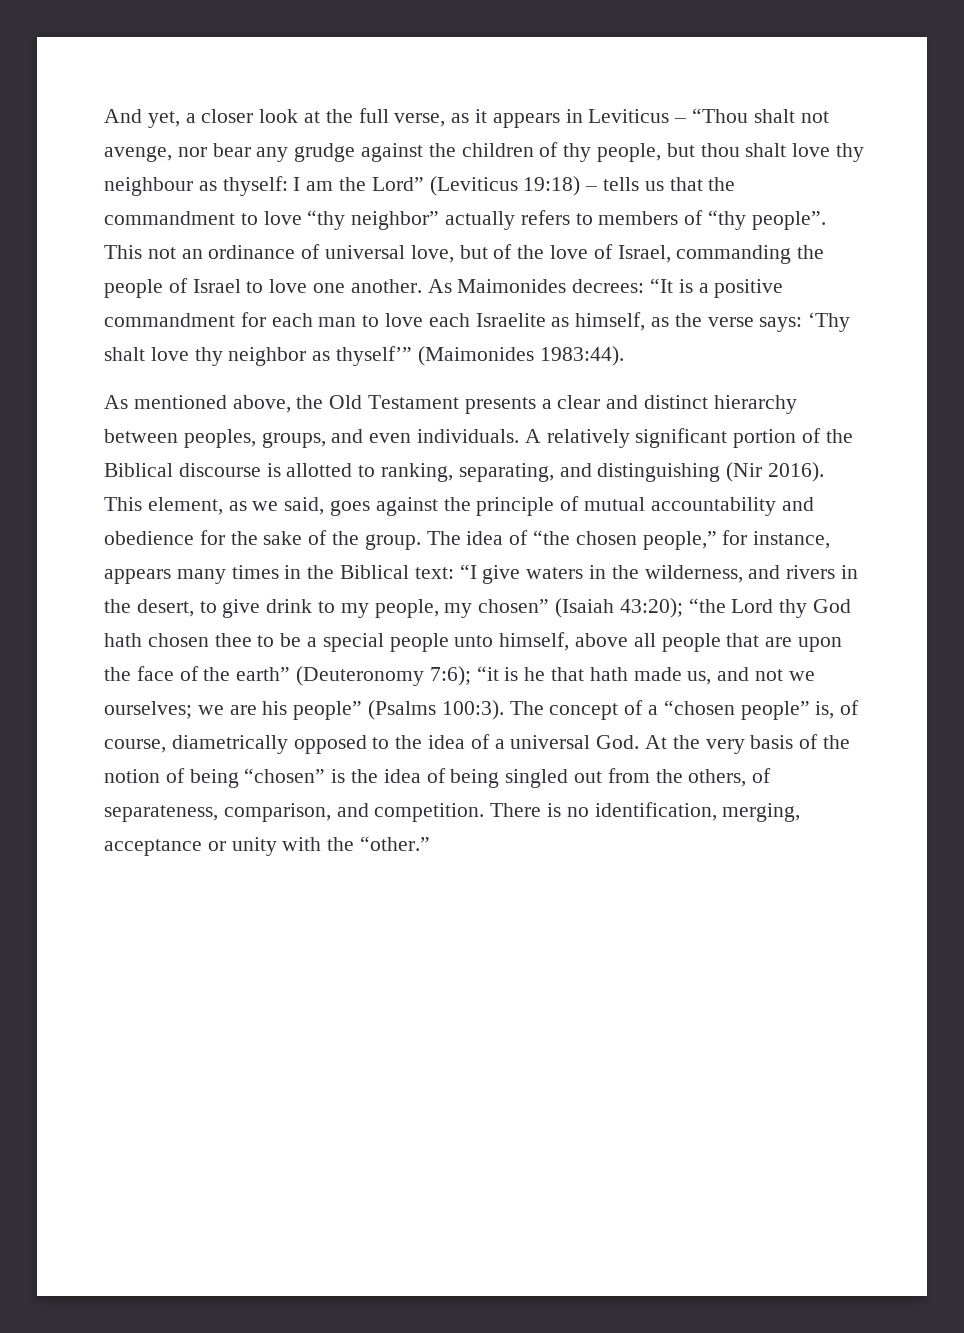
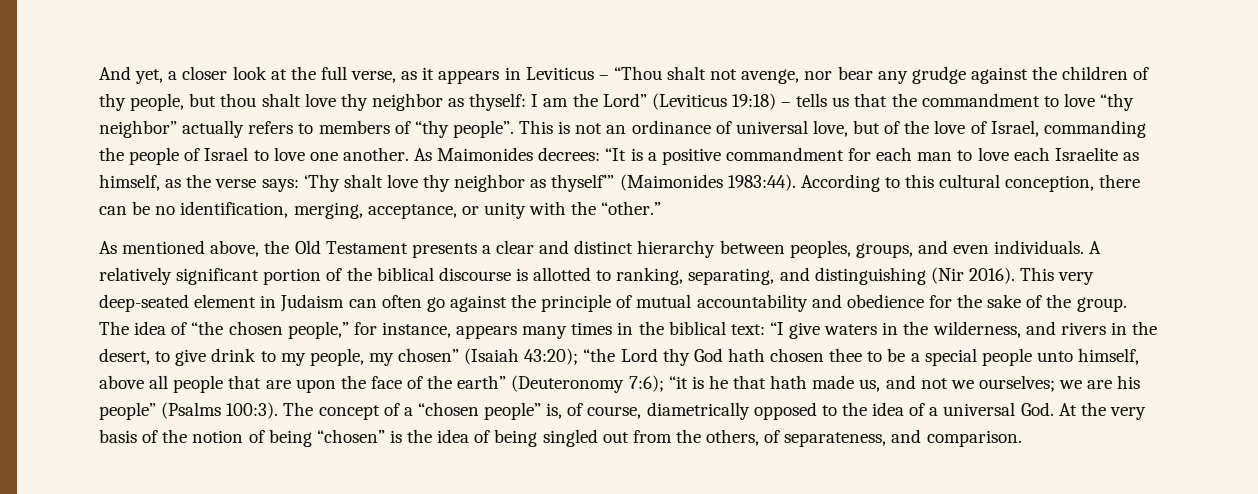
[104,177,193,196] neighbour -> [371,93,443,111] neighbor
(142, 252) none -> [558,121,571,134] is
(624, 356) none -> [800,174,1141,192] [99,201,662,219] According to this cultural conception, there can be no identification, merging, acceptance, or unity with the “other.”
[104,463,173,477] Biblical -> [376,267,434,281] biblical
[147,497,371,516] element, as we said, goes -> [1058,272,1095,285] [99,294,445,312] very deep-seated element in Judaism can often go
[340,565,410,579] Biblical -> [668,321,726,335] biblical
[223,802,801,822] [104,836,431,856] comparison, and competition. There is no identification, merging, acceptance or unity with the “other.” -> [891,429,1022,447] and comparison.

